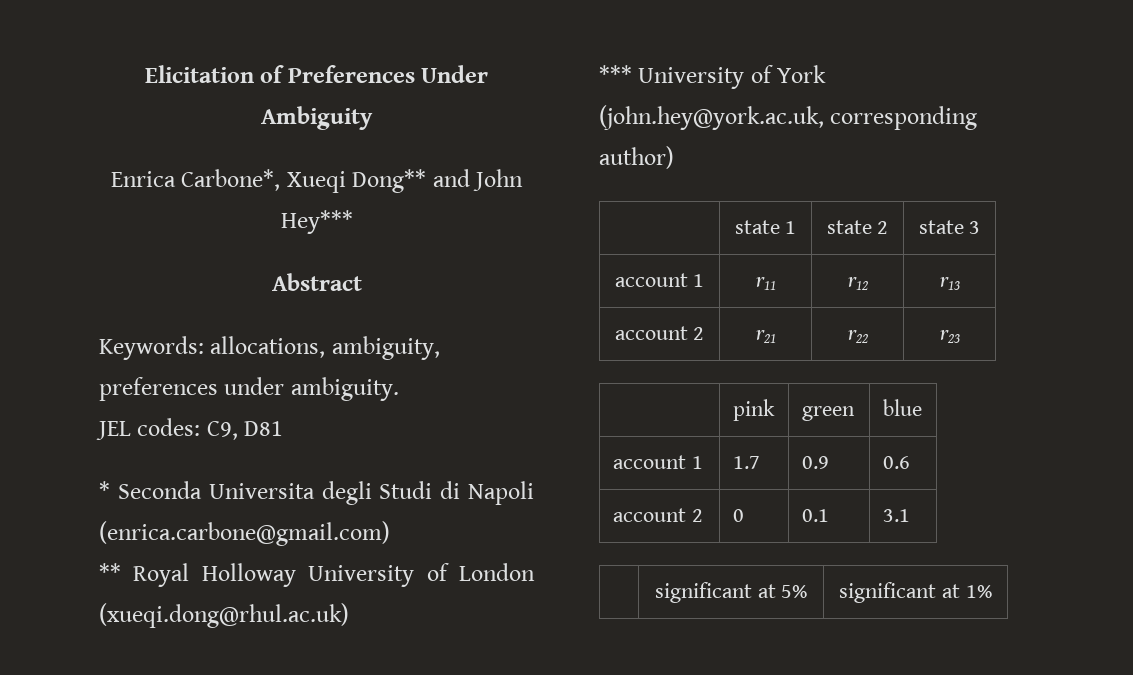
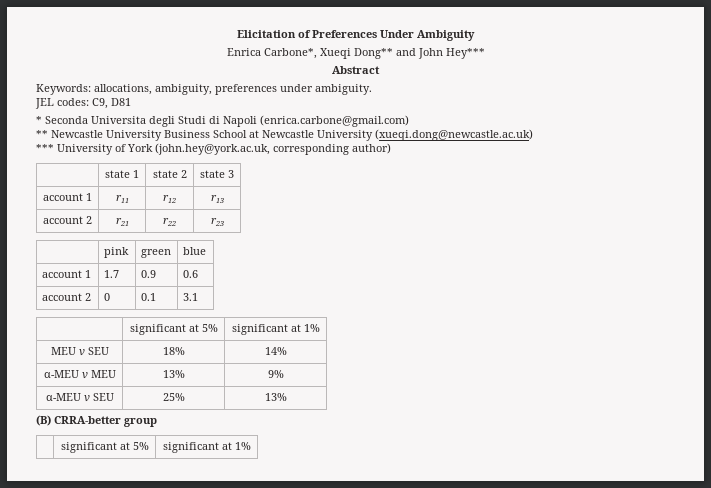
[133,563,535,587] [99,603,349,628] Royal Holloway University of London (xueqi.dong@rhul.ac.uk) -> [51,129,533,141] Newcastle University Business School at Newcastle University (xueqi.dong@newcastle.ac.uk)
(992, 591) none -> [50,347,109,356] [162,347,185,355] [264,347,287,355] [43,370,116,379] [162,370,185,378] [267,370,284,378] [45,393,114,402] [162,393,185,401] [264,393,287,401] [36,415,157,427] [60,442,149,453] [162,442,251,453] // MEU v SEU | 18% | 14% // α-MEU v MEU | 13% | 9% // α-MEU v SEU | 25% | 13% // (B) CRRA-better group // | significant at 5% | significant at 1%

